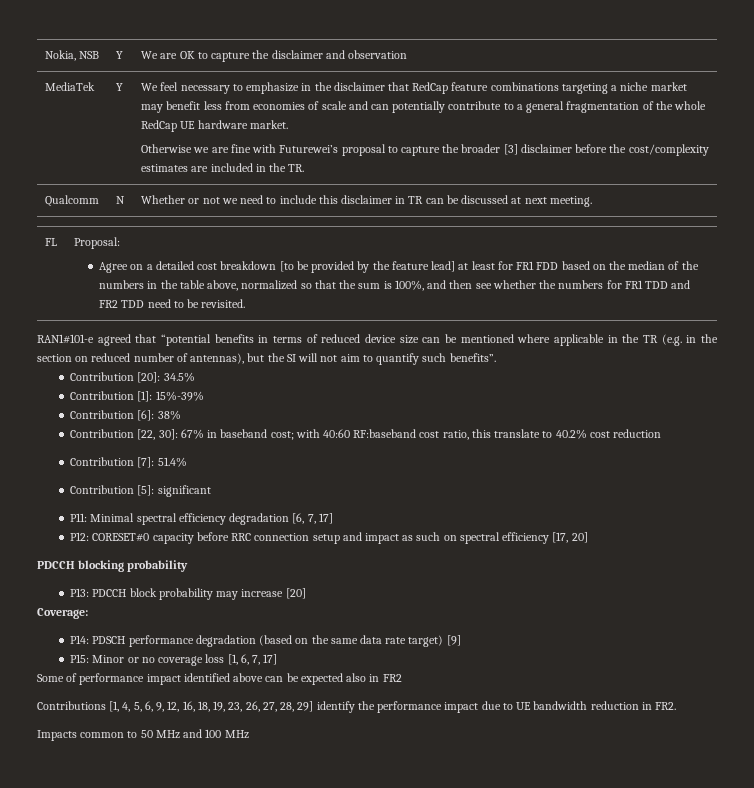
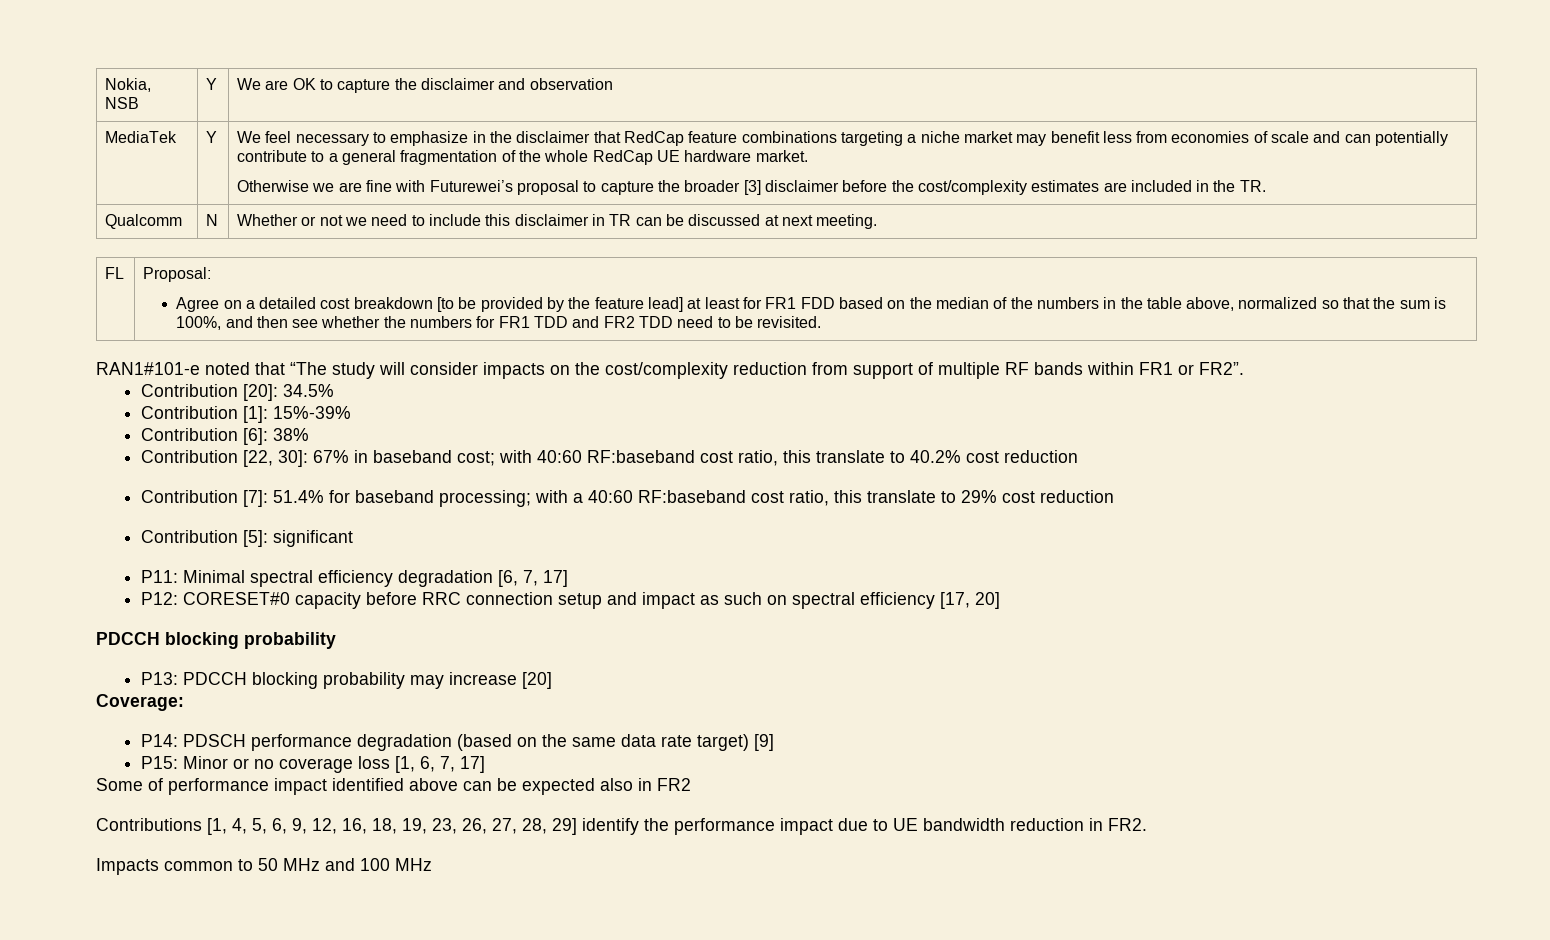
[97,334,718,346] [37,353,496,365] agreed that “potential benefits in terms of reduced device size can be mentioned where applicable in the TR (e.g. in the section on reduced number of antennas), but the SI will not aim to quantify such benefits”. -> [205,362,1244,379] noted that “The study will consider impacts on the cost/complexity reduction from support of multiple RF bands within FR1 or FR2”.
(187, 462) none -> [329,490,1115,507] for baseband processing; with a 40:60 RF:baseband cost ratio, this translate to 29% cost reduction
[129,588,157,597] block -> [252,672,319,689] blocking

